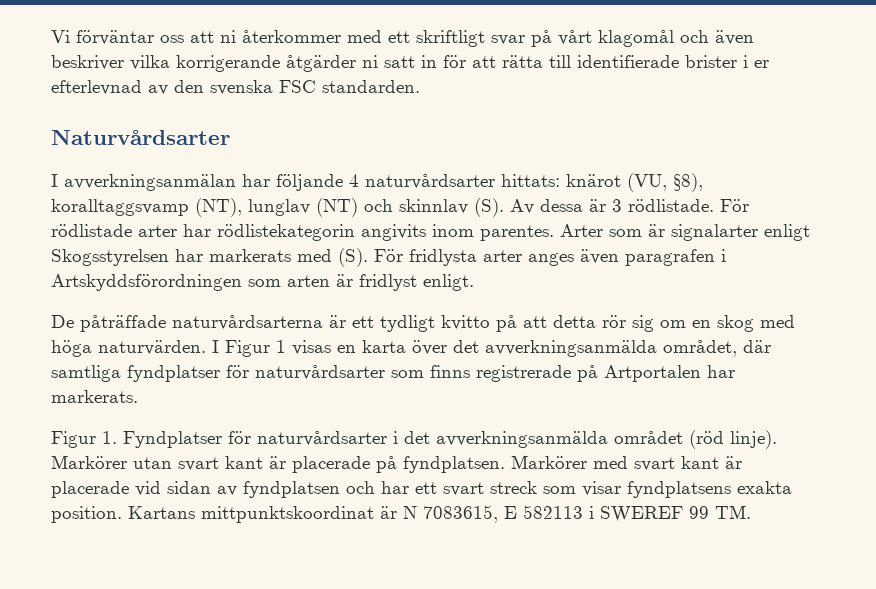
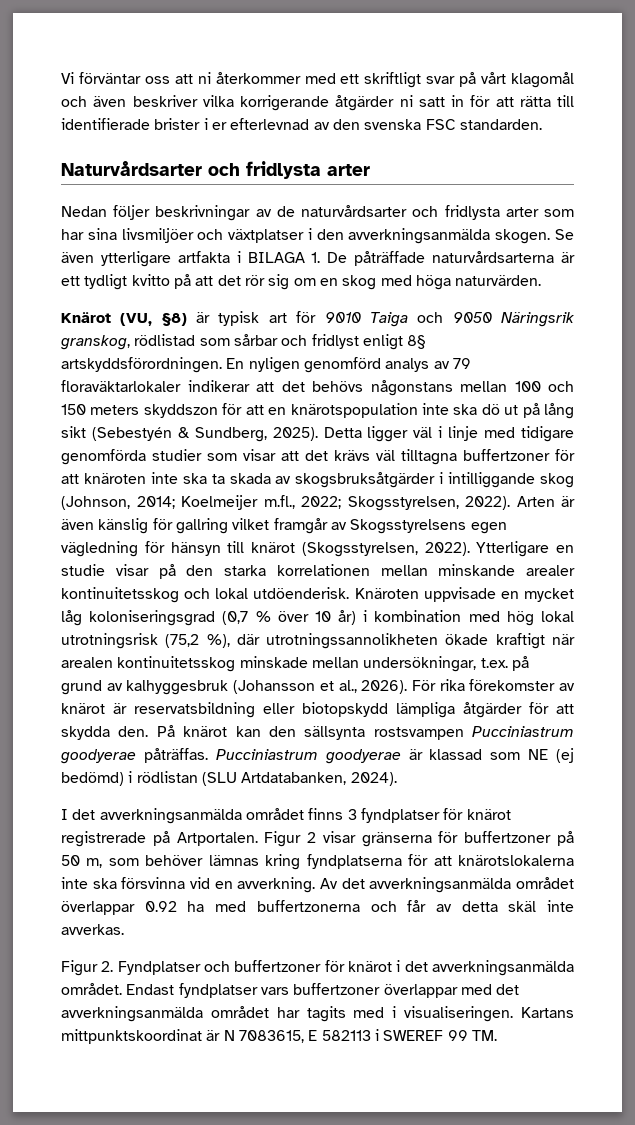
[51,173,703,192] [51,198,749,217] [51,224,810,241] [51,248,726,267] [51,274,474,291] // I avverkningsanmälan har följande 4 naturvårdsarter hittats: knärot (VU, §8), koralltaggsvamp (NT), lunglav (NT) och skinnlav (S). Av dessa är 3 rödlistade. För rödlistade arter har rödlistekategorin angivits inom parentes. Arter som är signalarter enligt Skogsstyrelsen har markerats med (S). För fridlysta arter anges även paragrafen i Artskyddsförordningen som arten är fridlyst enligt. // -> [208,161,370,179] [61,205,574,221] [61,228,574,244] [61,251,321,267] och fridlysta arter // Nedan följer beskrivningar av de naturvårdsarter och fridlysta arter som har sina livsmiljöer och växtplatser i den avverkningsanmälda skogen. Se även ytterligare artfakta i BILAGA 1.
[553,315,596,328] detta -> [217,275,241,286] det
[212,340,771,357] [51,365,735,382] [51,390,138,403] [51,430,777,449] [51,455,742,473] [51,481,792,498] [51,506,122,523] I Figur 1 visas en karta över det avverkningsanmälda området, där samtliga fyndplatser för naturvårdsarter som finns registrerade på Artportalen har markerats. // Figur 1. Fyndplatser för naturvårdsarter i det avverkningsanmälda området (röd linje). Markörer utan svart kant är placerade på fyndplatsen. Markörer med svart kant är placerade vid sidan av fyndplatsen och har ett svart streck som visar fyndplatsens exakta position. -> [61,311,575,327] [60,334,426,350] [61,357,471,373] [61,380,574,396] [61,403,575,419] [61,426,575,442] [61,449,575,465] [61,472,574,488] [61,495,575,511] [61,518,507,534] [61,541,574,557] [61,564,575,579] [61,587,575,603] [61,610,574,626] [61,633,575,649] [61,656,529,672] [61,679,575,695] [61,702,574,718] [61,725,574,740] [60,748,574,764] [61,771,397,786] [61,808,511,824] [61,831,574,847] [61,854,574,870] [61,877,574,893] [61,900,574,915] [61,924,124,935] [61,960,574,976] [61,983,520,998] [61,1006,514,1022] // Knärot (VU, §8) är typisk art för 9010 Taiga och 9050 Näringsrik granskog, rödlistad som sårbar och fridlyst enligt 8§ artskyddsförordningen. En nyligen genomförd analys av 79 floraväktarlokaler indikerar att det behövs någonstans mellan 100 och 150 meters skyddszon för att en knärotspopulation inte ska dö ut på lång sikt (Sebestyén & Sundberg, 2025). Detta ligger väl i linje med tidigare genomförda studier som visar att det krävs väl tilltagna buffertzoner för att knäroten inte ska ta skada av skogsbruksåtgärder i intilliggande skog (Johnson, 2014; Koelmeijer m.fl., 2022; Skogsstyrelsen, 2022). Arten är även känslig för gallring vilket framgår av Skogsstyrelsens egen vägledning för hänsyn till knärot (Skogsstyrelsen, 2022). Ytterligare en studie visar på den starka korrelationen mellan minskande arealer kontinuitetsskog och lokal utdöenderisk. Knäroten uppvisade en mycket låg koloniseringsgrad (0,7 % över 10 år) i kombination med hög lokal utrotningsrisk (75,2 %), där utrotningssannolikheten ökade kraftigt när arealen kontinuitetsskog minskade mellan undersökningar, t.ex. på grund av kalhyggesbruk (Johansson et al., 2026). För rika förekomster av knärot är reservatsbildning eller biotopskydd lämpliga åtgärder för att skydda den. På knärot kan den sällsynta rostsvampen Pucciniastrum goodyerae påträffas. Pucciniastrum goodyerae är klassad som NE (ej bedömd) i rödlistan (SLU Artdatabanken, 2024). // I det avverkningsanmälda området finns 3 fyndplatser för knärot registrerade på Artportalen. Figur 2 visar gränserna för buffertzoner på 50 m, som behöver lämnas kring fyndplatserna för att knärotslokalerna inte ska försvinna vid en avverkning. Av det avverkningsanmälda området överlappar 0.92 ha med buffertzonerna och får av detta skäl inte avverkas. // Figur 2. Fyndplatser och buffertzoner för knärot i det avverkningsanmälda området. Endast fyndplatser vars buffertzoner överlappar med det avverkningsanmälda området har tagits med i visualiseringen.

